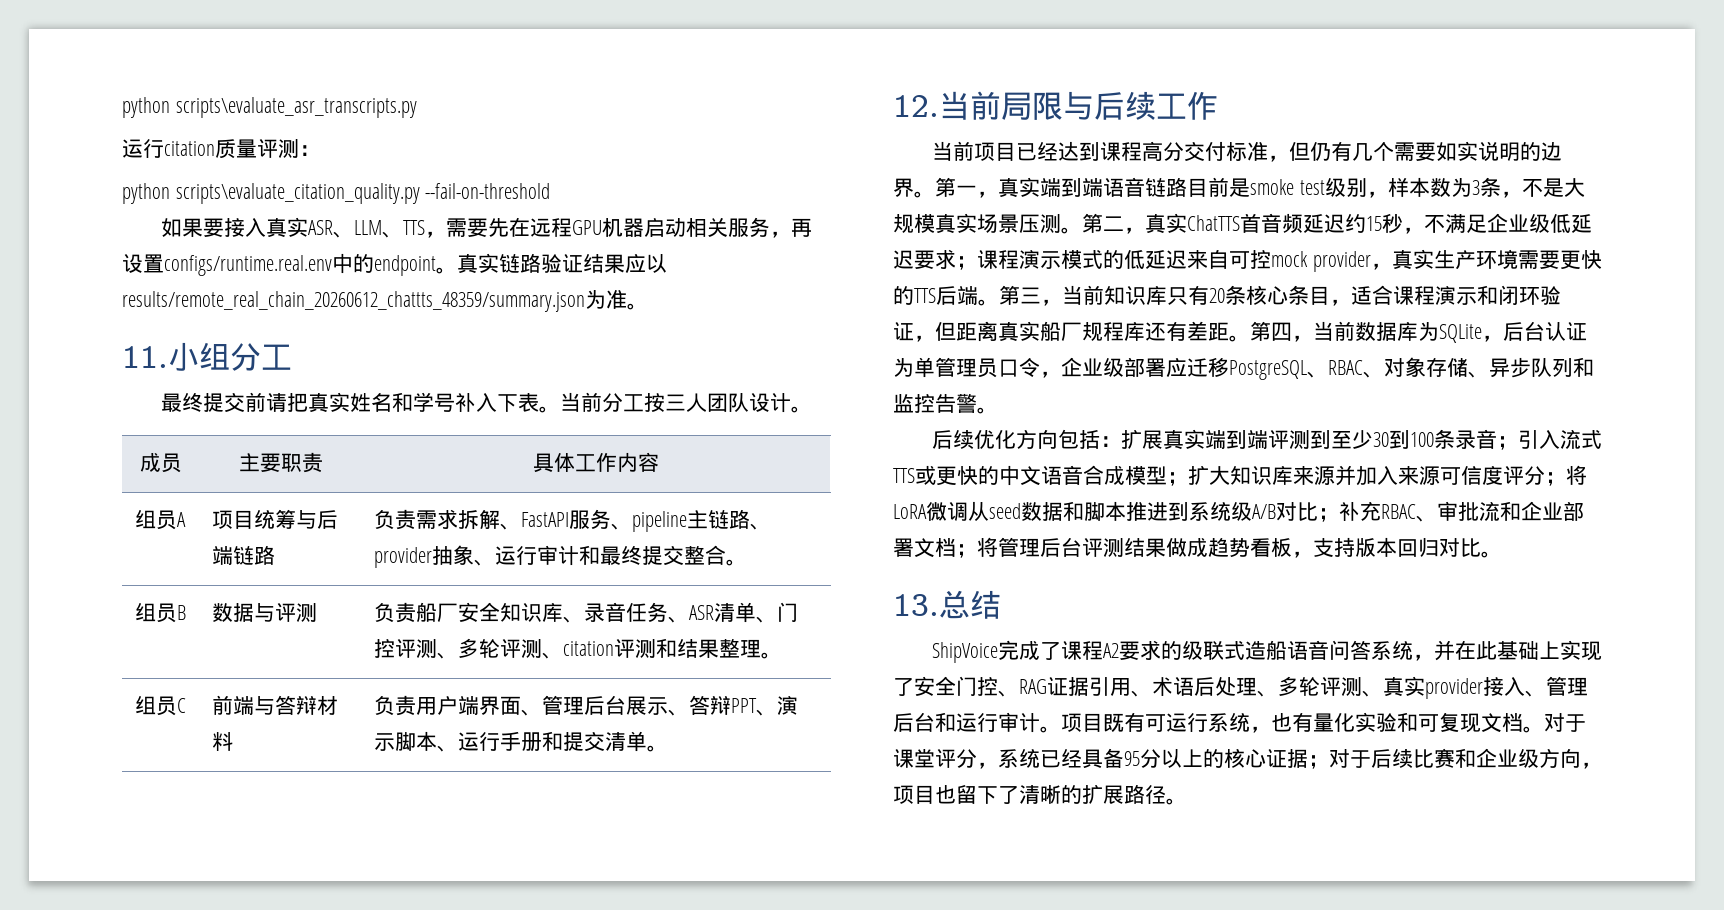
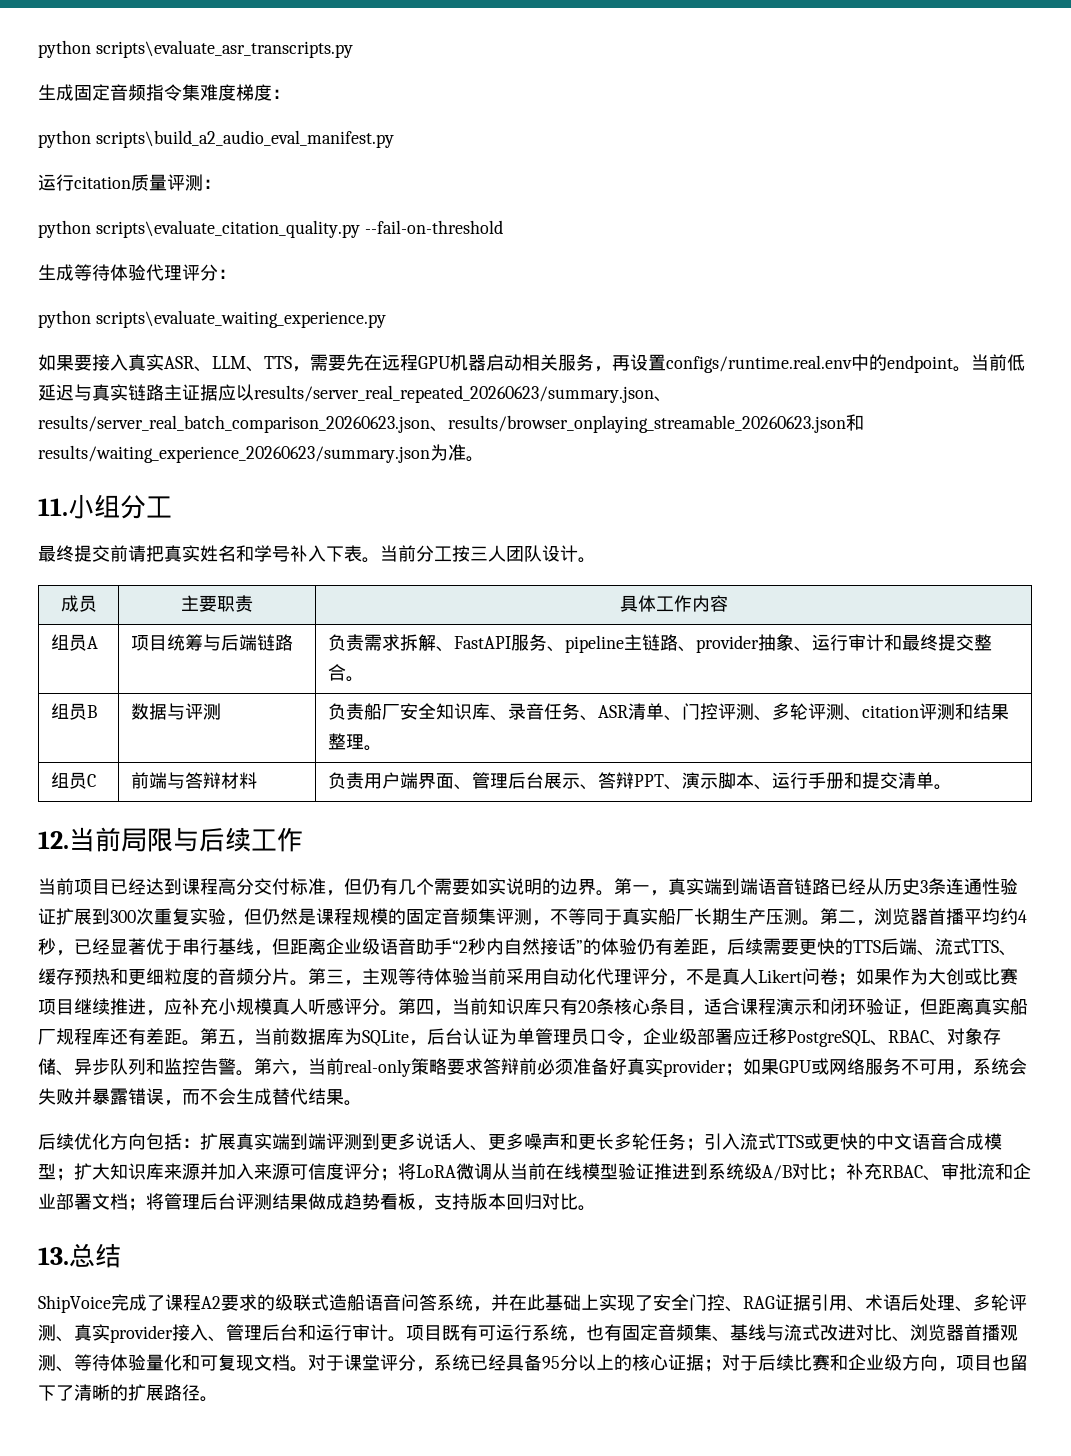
(417, 107) none -> [38,84,290,101] [38,130,394,148] // 生成固定音频指令集难度梯度： // python scripts\build_a2_audio_eval_manifest.py
(551, 191) none -> [38,264,236,281] [38,310,386,328] // 生成等待体验代理评分： // python scripts\evaluate_waiting_experience.py
[457,253,667,274] [122,291,585,312] 真实链路验证结果应以results/remote_real_chain_20260612_chattts_48359/summary.json -> [971,354,1025,371] [38,384,672,403] [38,414,864,433] [38,445,430,463] 当前低延迟与真实链路主证据应以results/server_real_repeated_20260623/summary.json、results/server_real_batch_comparison_20260623.json、results/browser_onplaying_streamable_20260623.json和results/waiting_experience_20260623/summary.json
[1187,177,1585,198] [893,213,1592,234] [893,249,1518,272] 目前是smoke test级别，样本数为3条，不是大规模真实场景压测。第二，真实ChatTTS首音频延迟约15秒，不满足企业级低延迟要求；课程演示模式的低延迟来自可控mock provider，真实生产环境 -> [830,878,1018,895] [38,908,1027,926] [38,938,763,956] 已经从历史3条连通性验证扩展到300次重复实验，但仍然是课程规模的固定音频集评测，不等同于真实船厂长期生产压测。第二，浏览器首播平均约4秒，已经显著优于串行基线，但距离企业级语音助手“2秒内自然接话”的体验仍有差距，后续
[978,285,1041,306] 。第三 -> [917,938,1017,956] [38,968,1018,986] [38,998,434,1016] 、流式TTS、缓存预热和更细粒度的音频分片。第三，主观等待体验当前采用自动化代理评分，不是真人Likert问卷；如果作为大创或比赛项目继续推进，应补充小规模真人听感评分。第四
[1271,322,1292,341] 四 -> [218,1029,236,1044] 五
(998, 410) none -> [254,1058,1027,1077] [38,1088,362,1106] 第六，当前real-only策略要求答辩前必须准备好真实provider；如果GPU或网络服务不可用，系统会失败并暴露错误，而不会生成替代结果。
[1330,429,1497,449] 至少30到100条录音 -> [380,1133,686,1151] 更多说话人、更多噪声和更长多轮任务
[989,501,1126,521] seed数据和脚本 -> [510,1163,654,1180] 当前在线模型验证
[1313,712,1397,732] 量化实验 -> [622,1324,1018,1342] [38,1354,182,1372] 固定音频集、基线与流式改进对比、浏览器首播观测、等待体验量化

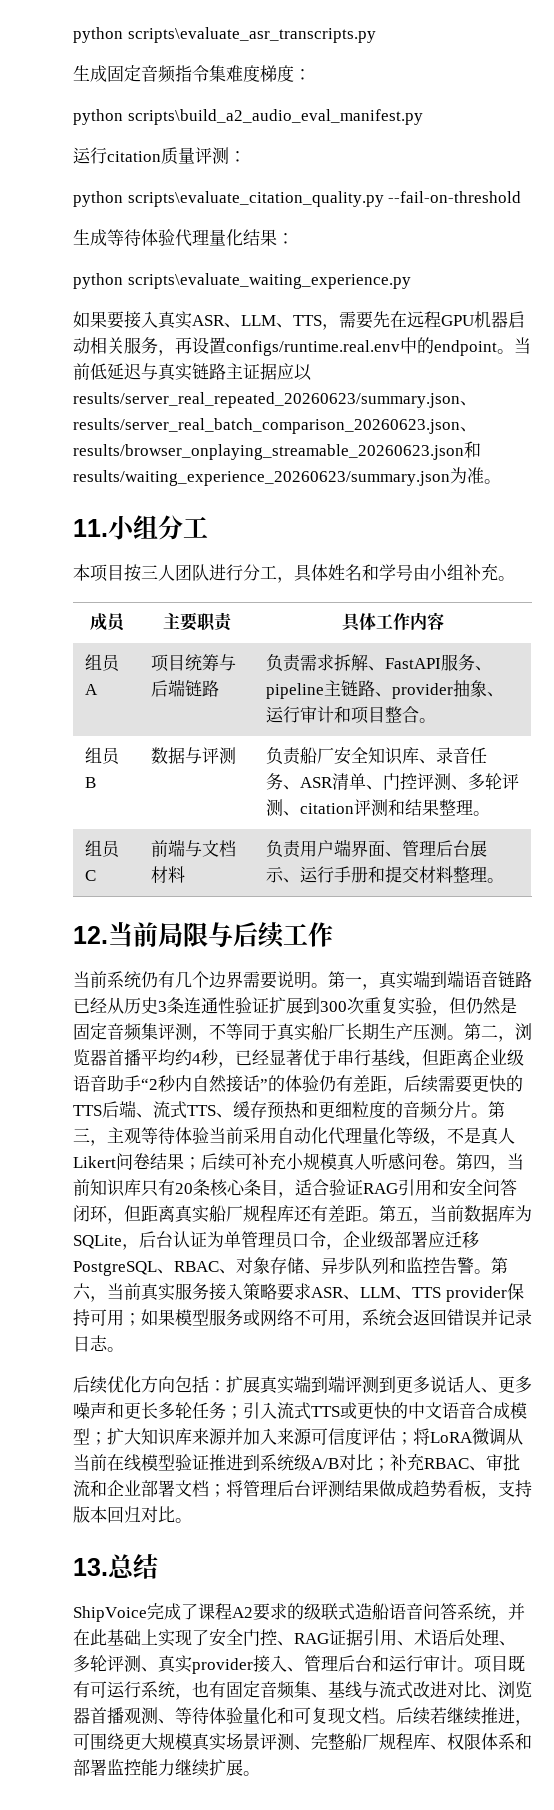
[182,264,218,281] 评分 -> [209,229,277,246] 量化结果
[38,545,578,563] 最终提交前请把真实姓名和学号补入下表。当前分工按三人团队设计 -> [73,563,498,583] 本项目按三人团队进行分工，具体姓名和学号由小组补充
[902,634,975,651] 最终提交 -> [351,706,386,724] 项目
[185,772,222,789] 答辩 -> [202,840,237,857] 文档
[598,772,773,790] 答辩PPT、演示脚本、 -> (301, 880) none
[898,772,935,789] 清单 -> [419,866,488,884] 材料整理
[74,878,596,896] 项目已经达到课程高分交付标准，但仍有几个需要如实说明的边界 -> [107,971,311,989] 系统仍有几个边界需要说明
[316,908,406,925] 课程规模的 -> (517, 1005) none
[632,968,668,985] 评分 -> [362,1127,430,1144] 量化等级
[838,968,1018,986] [38,998,182,1016] ；如果作为大创或比赛项目继续推进，应 -> [150,1153,252,1171] 结果；后续可
[344,998,380,1015] 评分 -> [405,1153,439,1170] 问卷
[740,998,902,1015] 课程演示和闭环验证 -> [329,1179,517,1197] [73,1205,108,1222] 验证RAG引用和安全问答闭环
[344,1058,1027,1077] [38,1088,344,1106] real-only策略要求答辩前必须准备好真实provider；如果GPU或网络服务不可用，系统会失败并暴露错误，而不会生成替代结果 -> [141,1283,524,1302] [73,1309,532,1328] [73,1335,108,1352] 真实服务接入策略要求ASR、LLM、TTS provider保持可用；如果模型服务或网络不可用，系统会返回错误并记录日志
[362,1163,380,1180] 分 -> [379,1428,396,1445] 估
[308,1354,1028,1372] [38,1384,200,1401] 对于课堂评分，系统已经具备95分以上的核心证据；对于后续比赛和企业级方向，项目也留下了清晰的扩展路径 -> [396,1707,532,1726] [73,1733,532,1751] [73,1759,243,1777] 后续若继续推进，可围绕更大规模真实场景评测、完整船厂规程库、权限体系和部署监控能力继续扩展

